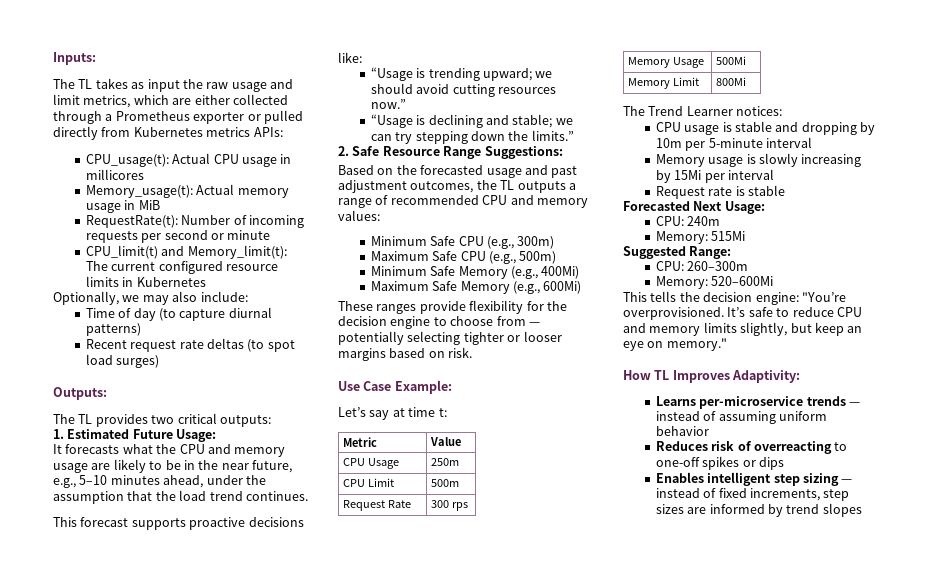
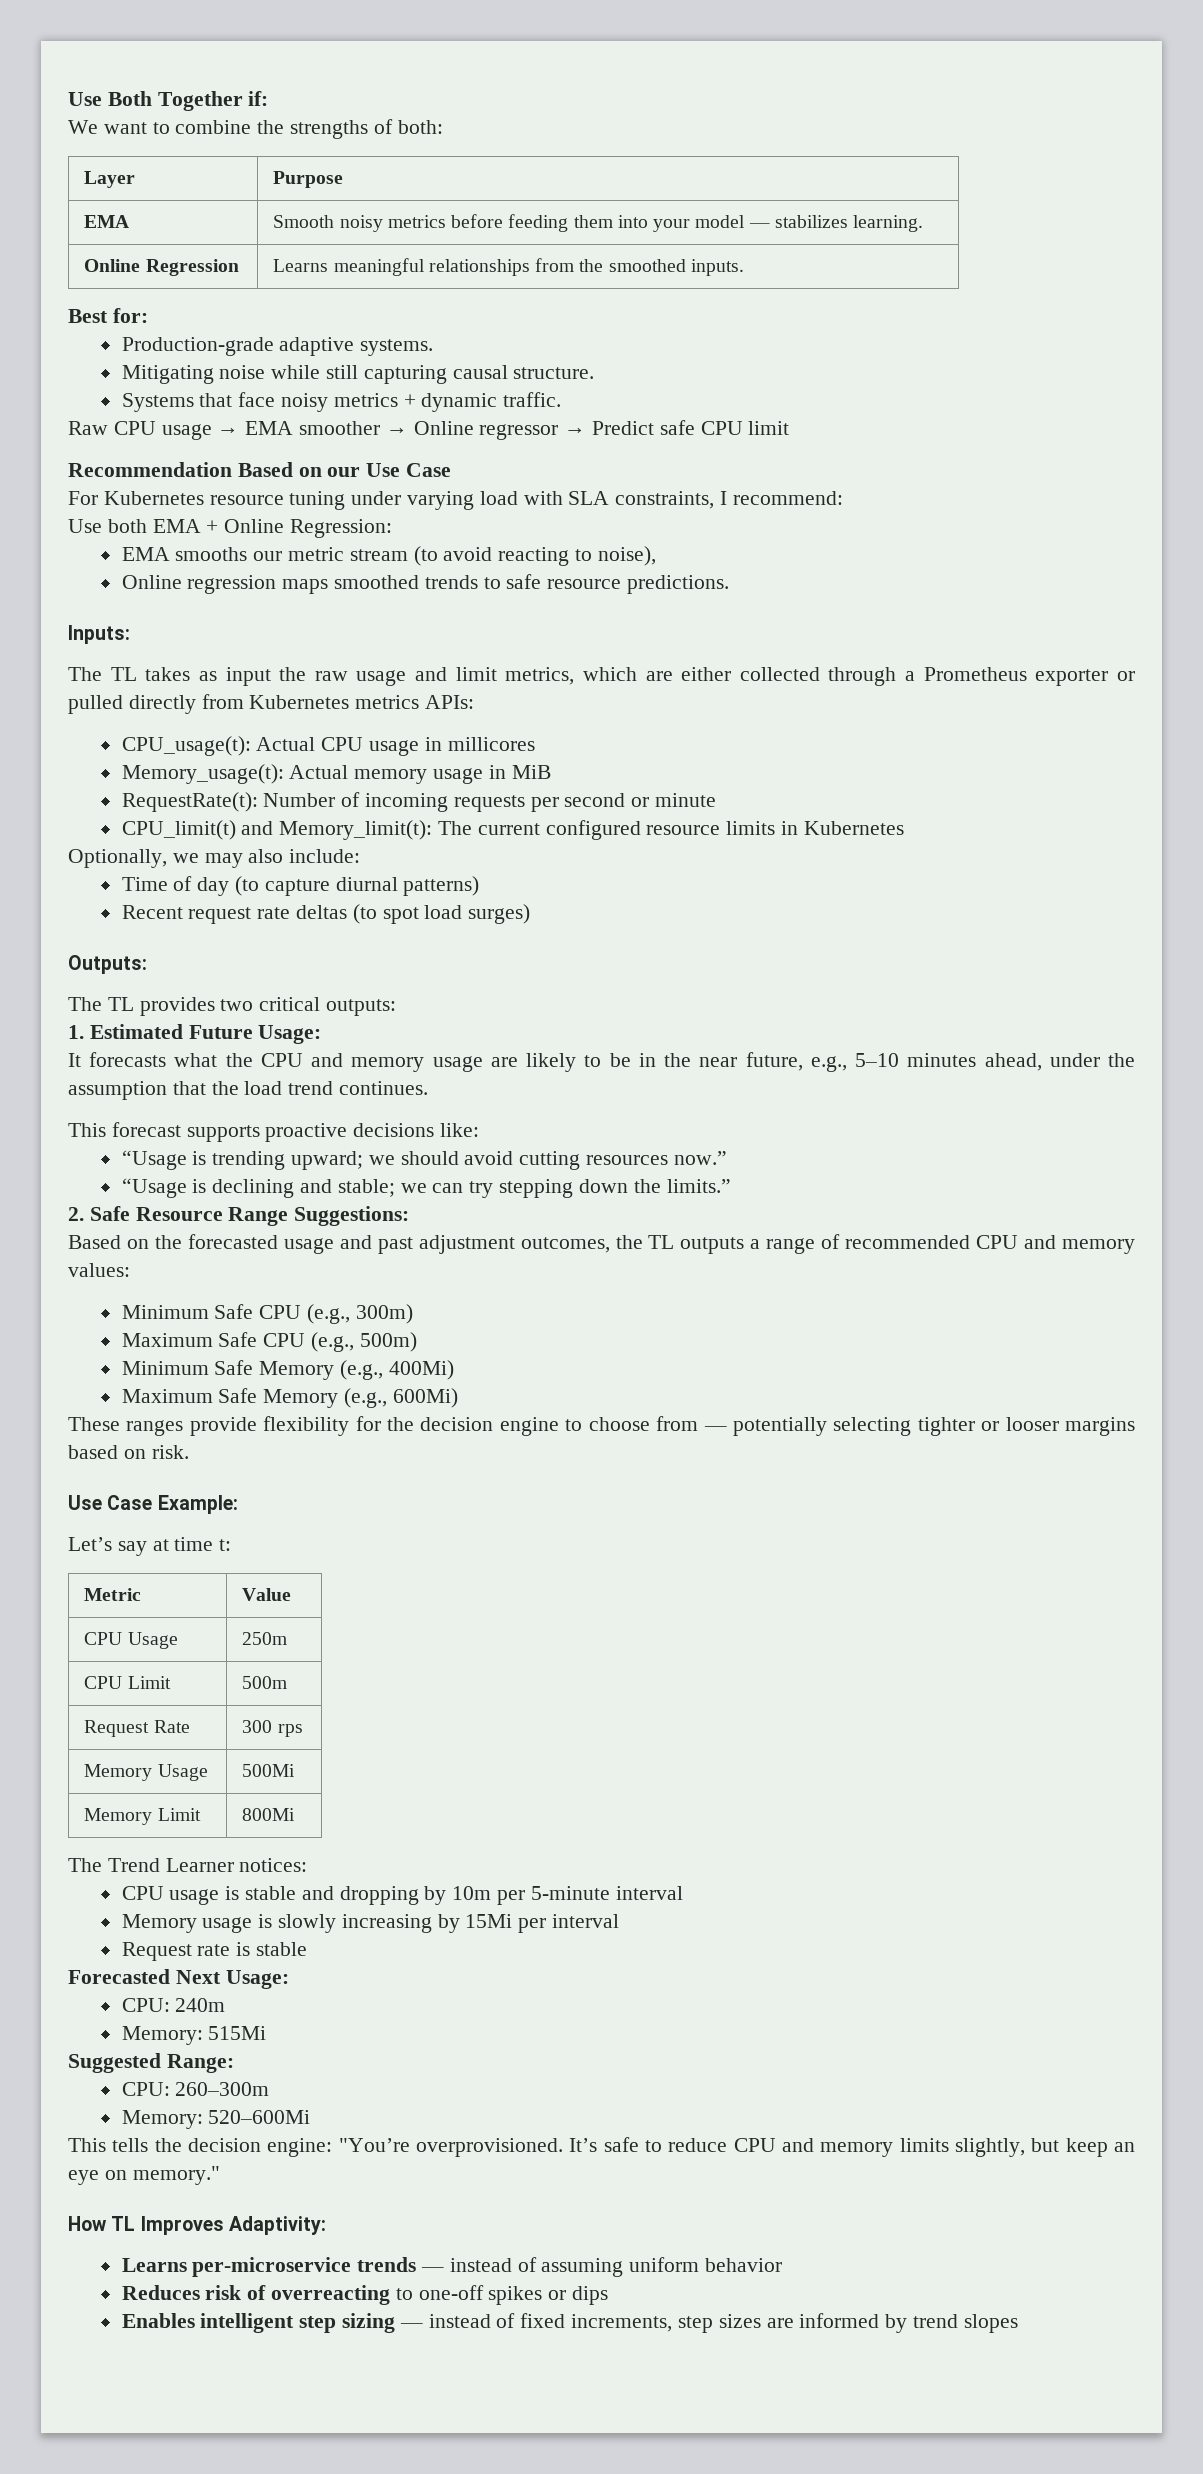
(53, 58) none -> [68,91,269,111] [68,119,443,139] [84,171,136,188] [273,171,344,188] [84,215,130,228] [273,214,924,232] [84,259,239,276] [273,258,744,276] [68,308,148,323] [121,337,434,356] [121,365,595,384] [121,392,562,412] [68,420,790,440] [68,462,452,477] [68,491,843,510] [68,519,393,538] [121,546,656,566] [121,574,730,594] Use Both Together if: // We want to combine the strengths of both: // Layer | Purpose // EMA | Smooth noisy metrics before feeding them into your model — stabilizes learning. // Online Regression | Learns meaningful relationships from the smoothed inputs. // Best for: // Production-grade adaptive systems. // Mitigating noise while still capturing causal structure. // Systems that face noisy metrics + dynamic traffic. // Raw CPU usage → EMA smoother → Online regressor → Predict safe CPU limit // Recommendation Based on our Use Case // For Kubernetes resource tuning under varying load with SLA constraints, I recommend: // Use both EMA + Online Regression: // EMA smooths our metric stream (to avoid reacting to noise), // Online regression maps smoothed trends to safe resource predictions. //

